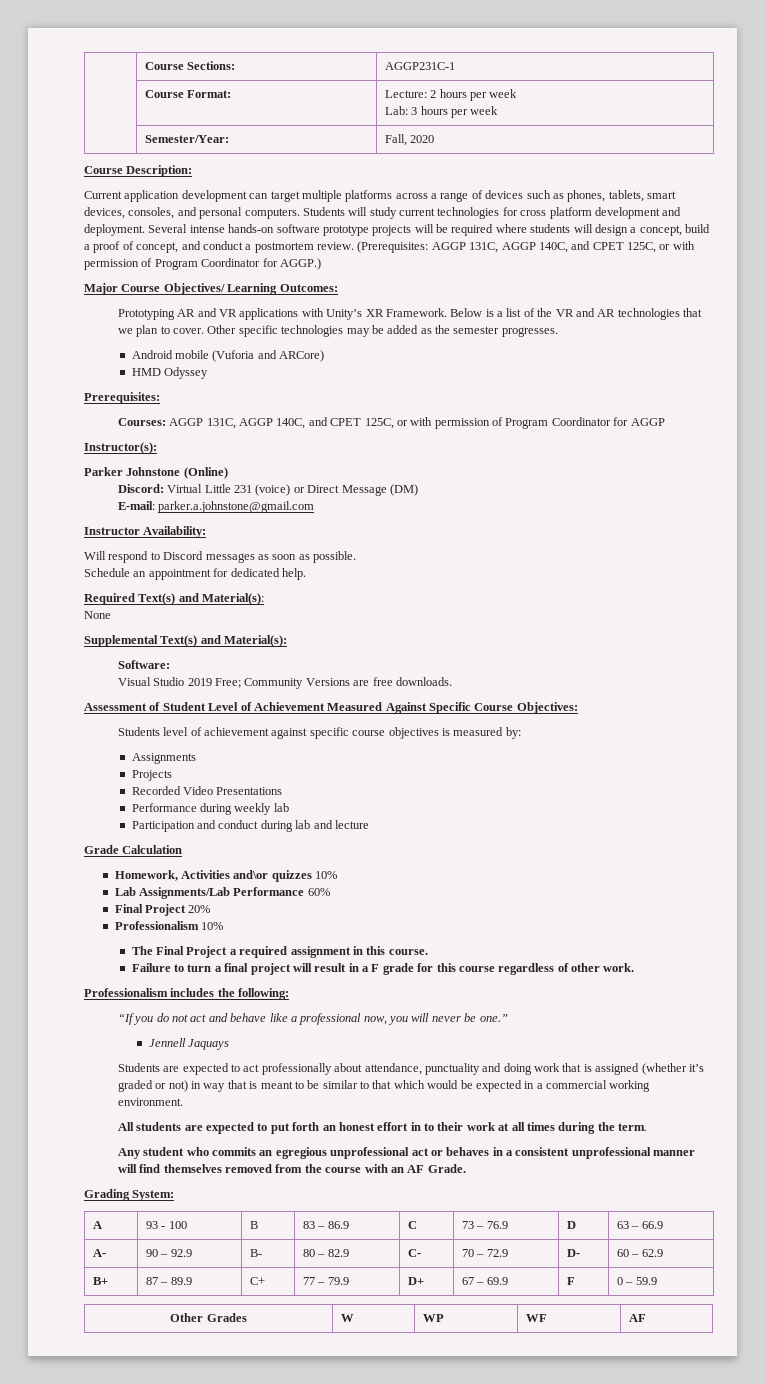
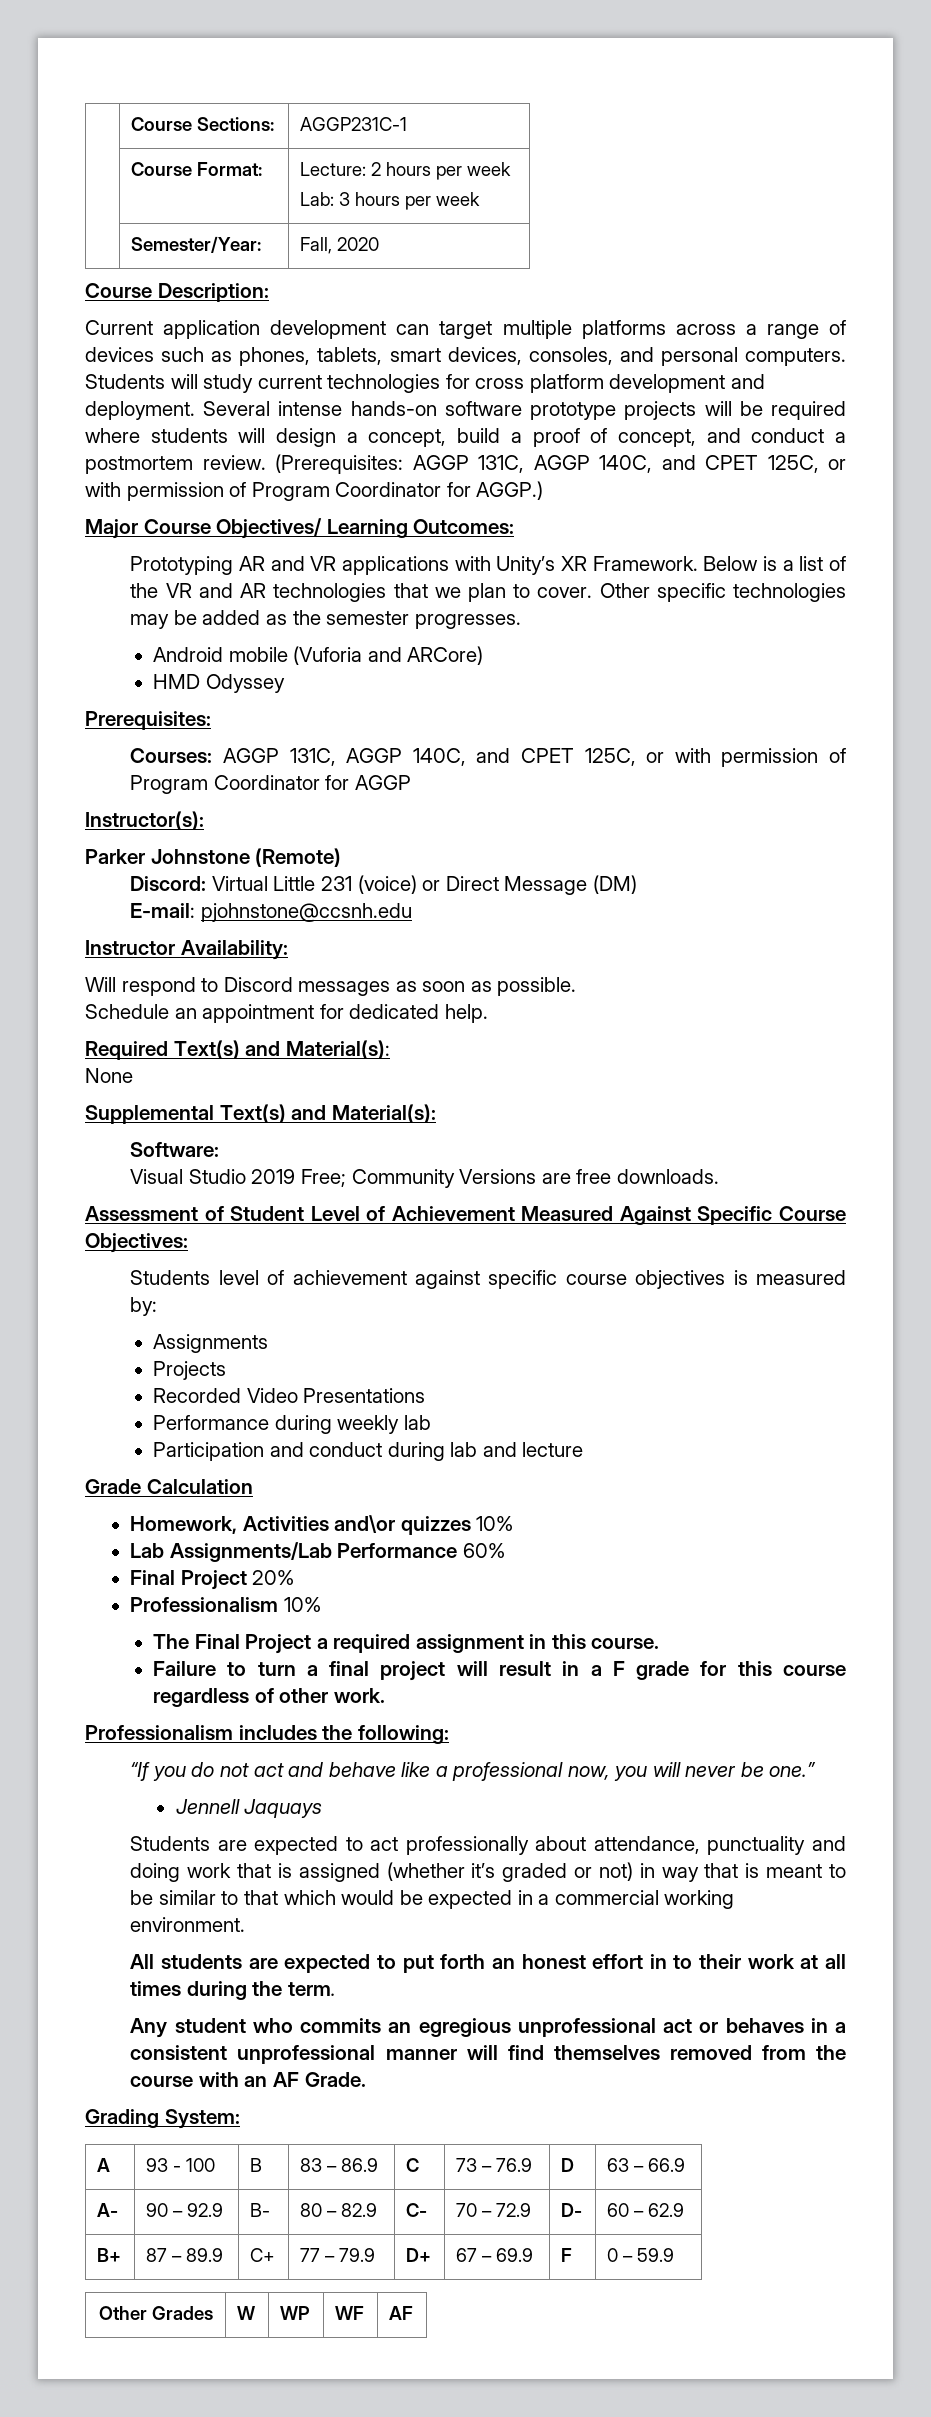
[183,467,228,479] (Online) -> [255,848,342,867] (Remote)
[158,501,315,513] parker.a.johnstone@gmail.com -> [200,903,412,922] pjohnstone@ccsnh.edu

